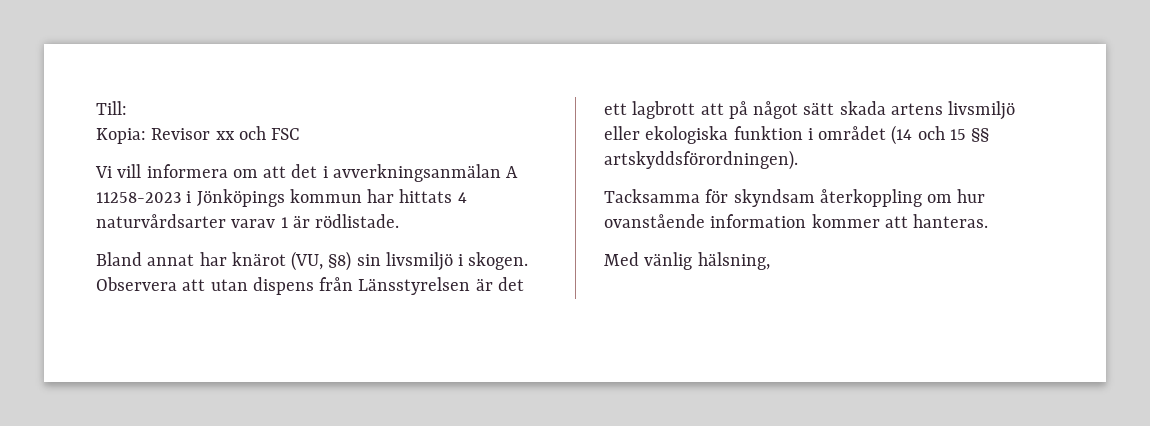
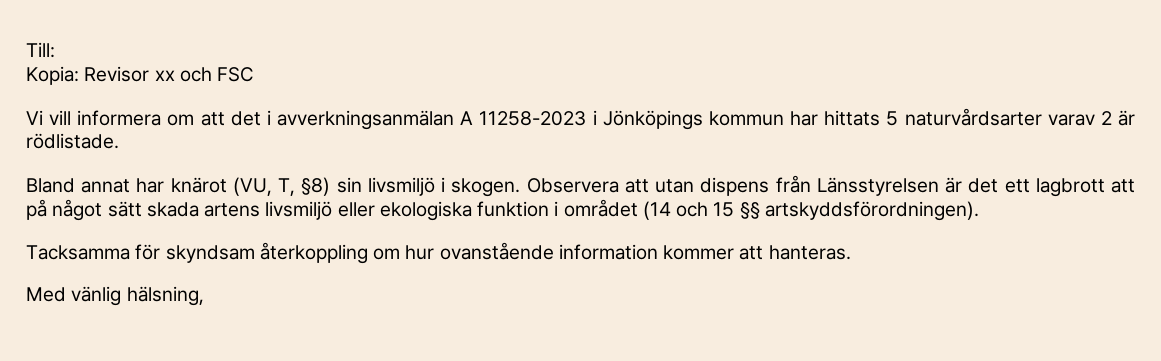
[457,192,467,203] 4 -> [886,111,899,126] 5
[280,217,288,228] 1 -> [1100,111,1112,125] 2
(324, 261) none -> [278,178,296,196] T,

